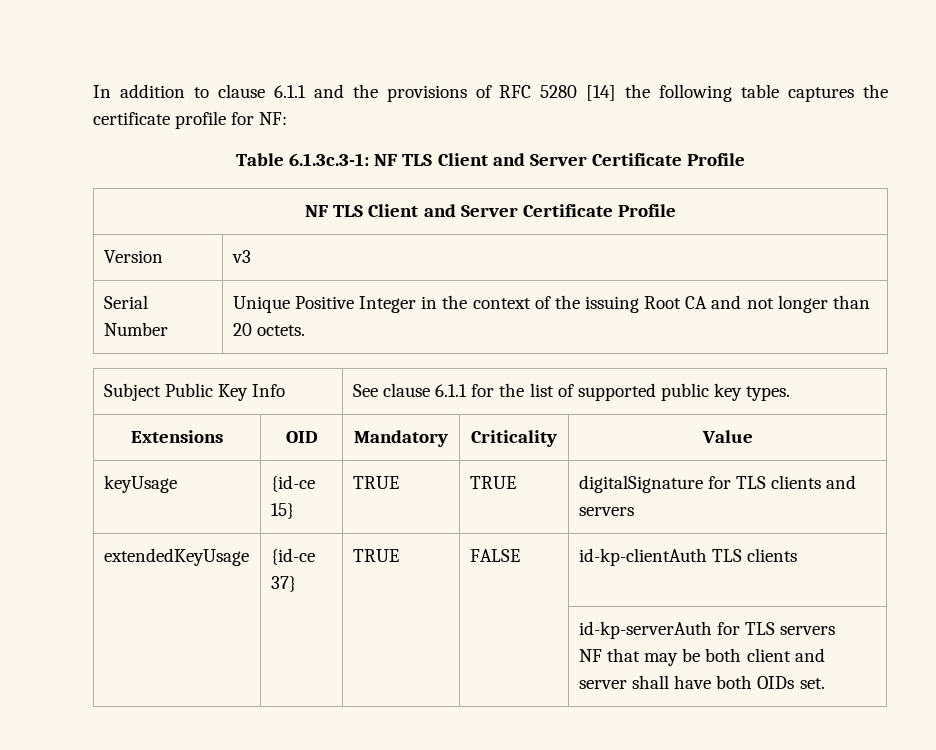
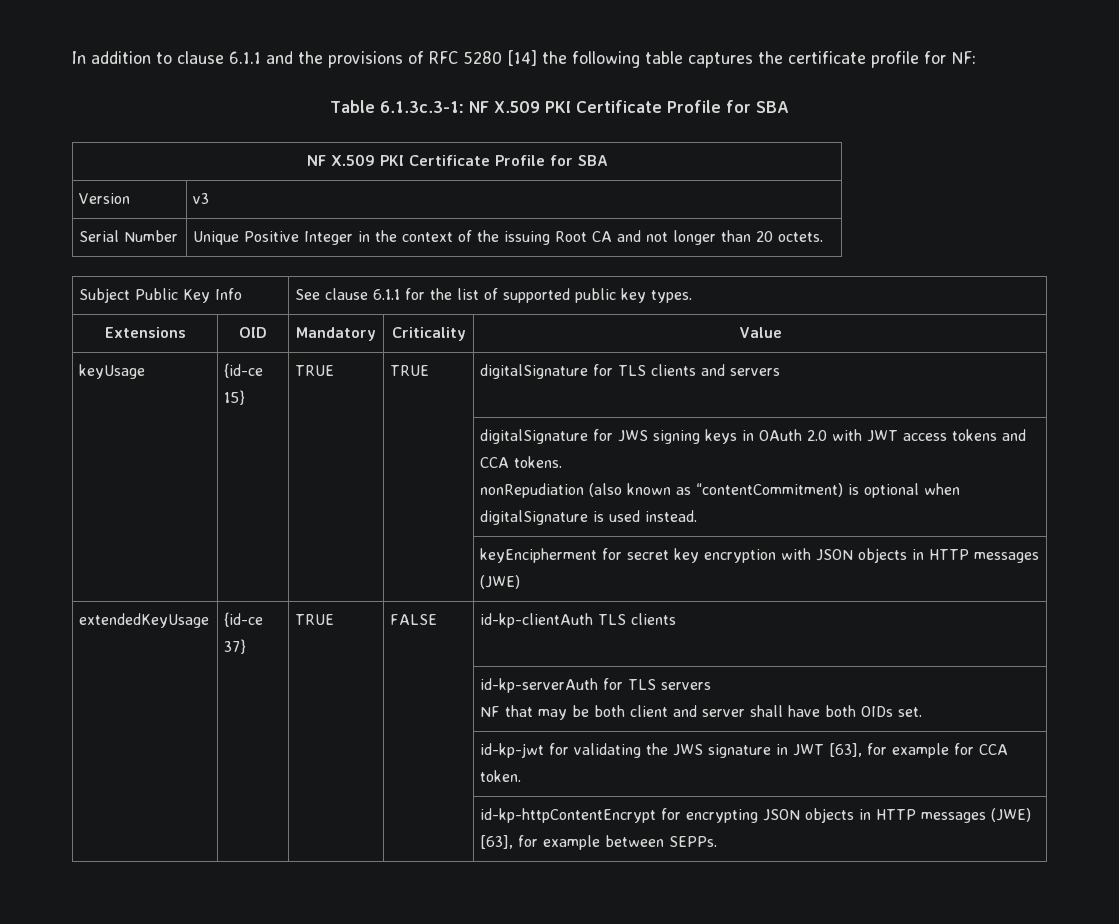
[402,153,746,166] [305,204,676,217] TLS Client and Server Certificate Profile // NF TLS Client and Server Certificate Profile -> [493,100,789,113] [306,154,608,166] X.509 PKI Certificate Profile for SBA // NF X.509 PKI Certificate Profile for SBA
(634, 511) none -> [480,429,1027,444] [480,456,563,468] [480,483,961,498] [480,510,698,525] [480,548,1040,563] [480,575,521,589] // | | | | digitalSignature for JWS signing keys in OAuth 2.0 with JWT access tokens and CCA tokens. // nonRepudiation (also known as “contentCommitment) is optional when digitalSignature is used instead. // | | | | keyEncipherment for secret key encryption with JSON objects in HTTP messages (JWE)
(825, 683) none -> [480,743,1009,758] [480,770,522,782] [480,808,1032,823] [480,835,718,850] // | | | | id-kp-jwt for validating the JWS signature in JWT [63], for example for CCA token. // | | | | id-kp-httpContentEncrypt for encrypting JSON objects in HTTP messages (JWE) [63], for example between SEPPs.

